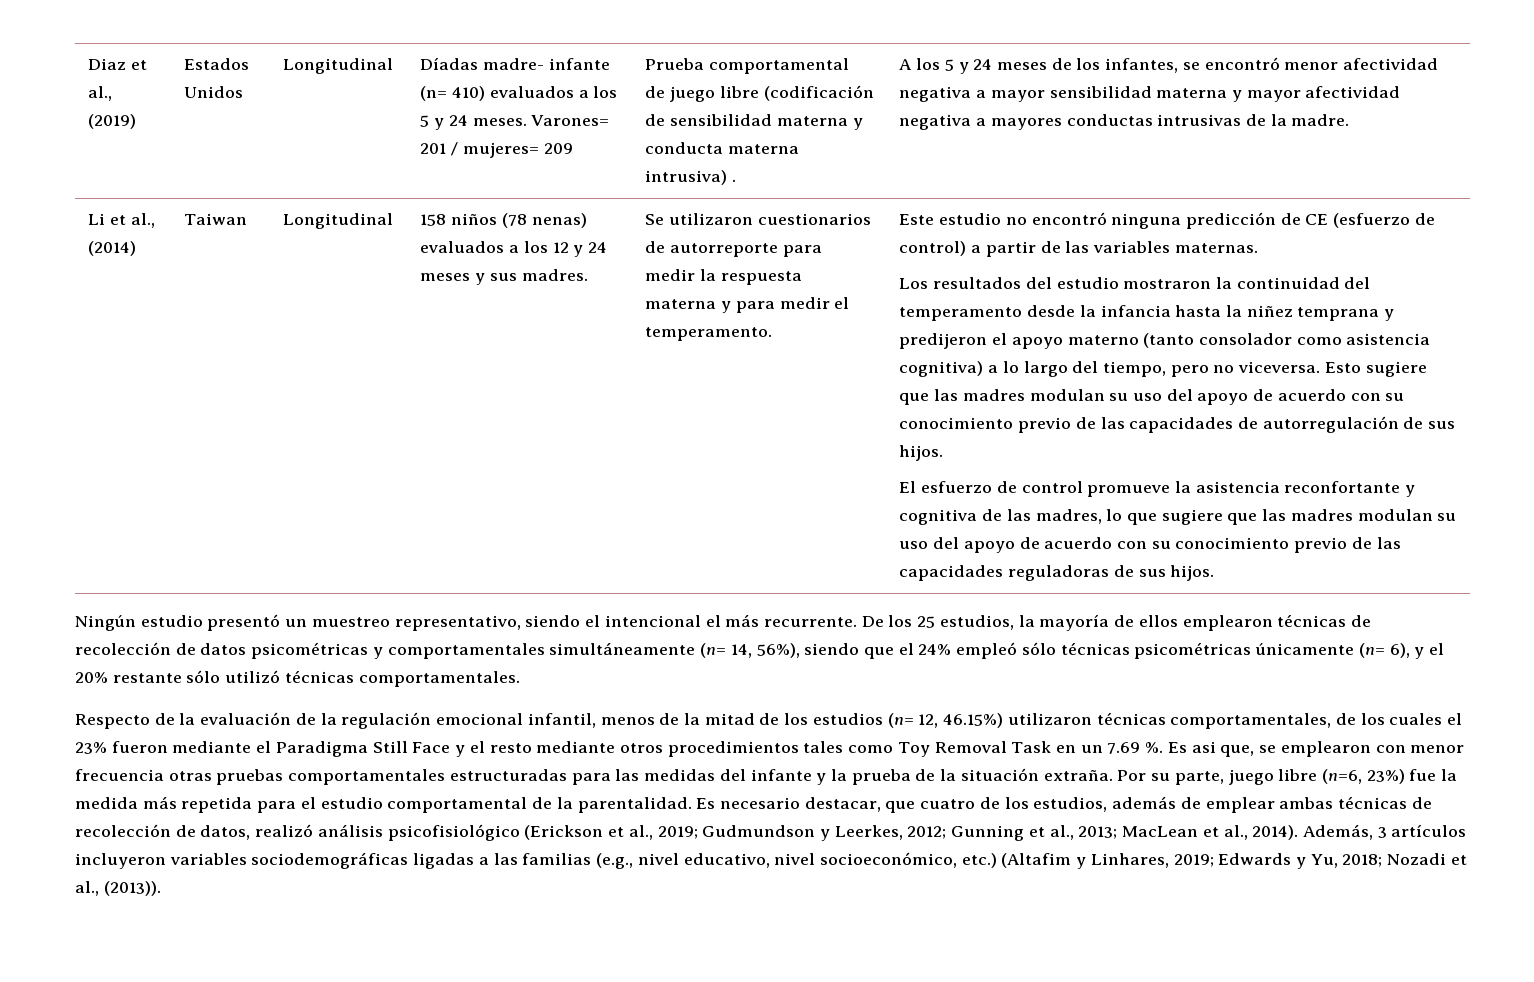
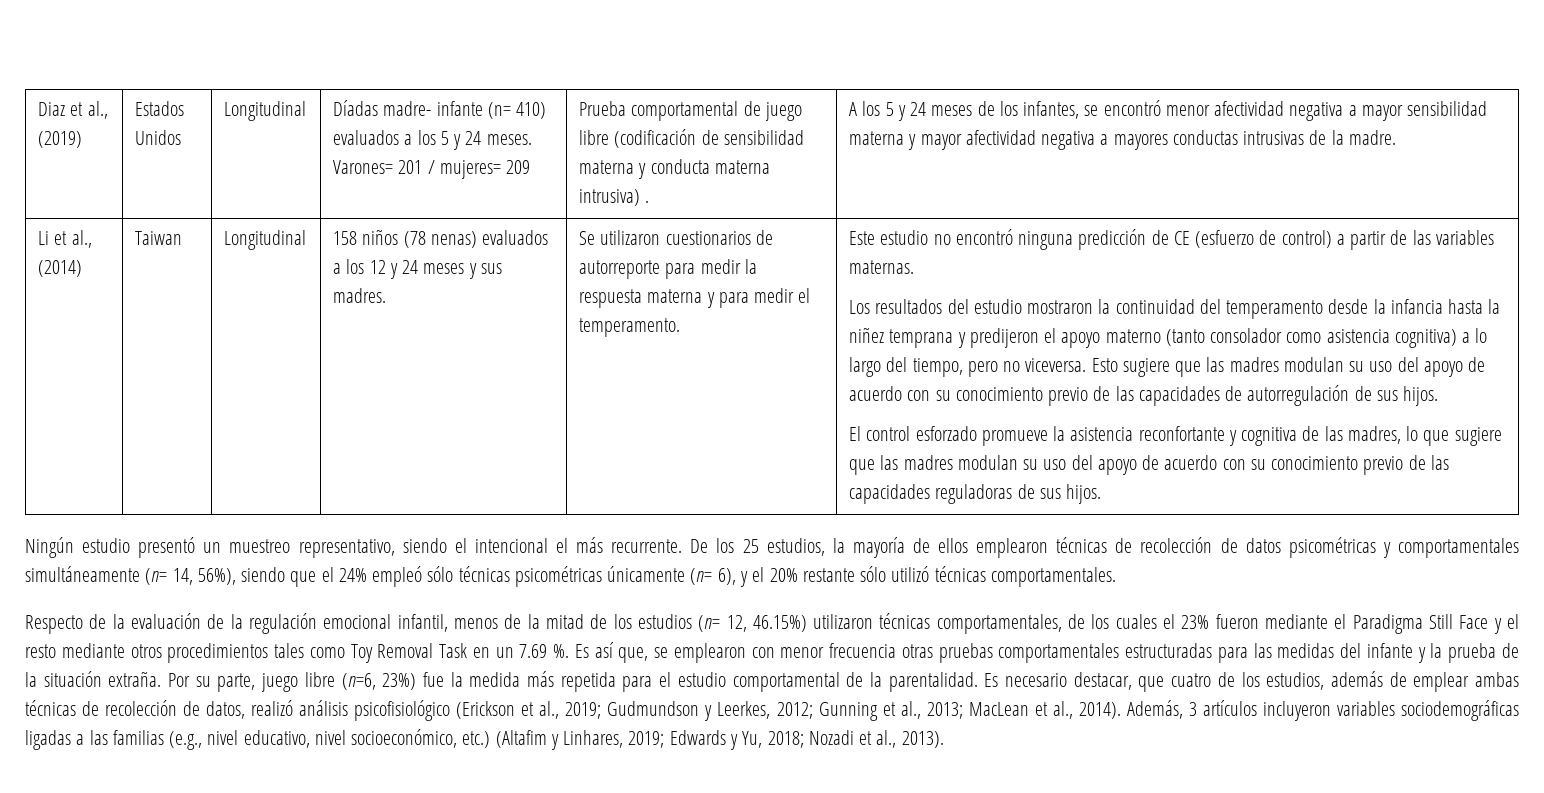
[921,481,1083,493] esfuerzo de control -> [866,426,977,441] control esforzado
[1191,741,1216,753] asi -> [594,642,614,658] así
[103,881,161,896] (2013)). -> [901,731,944,748] 2013).

